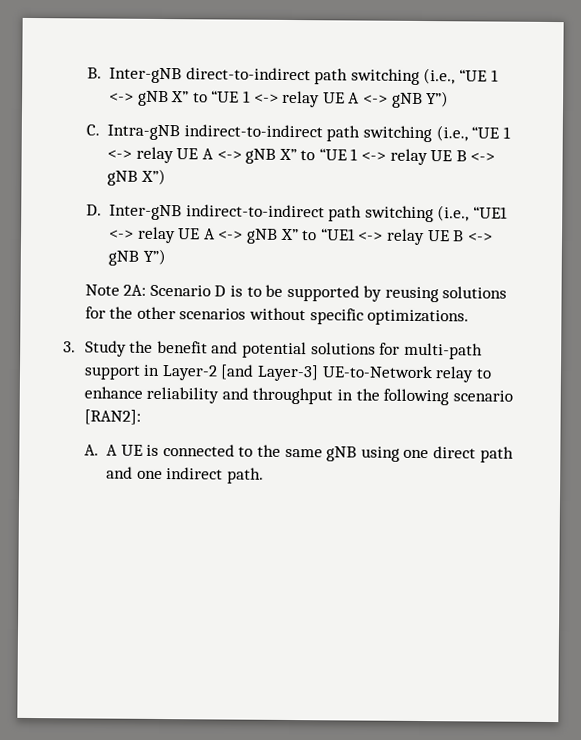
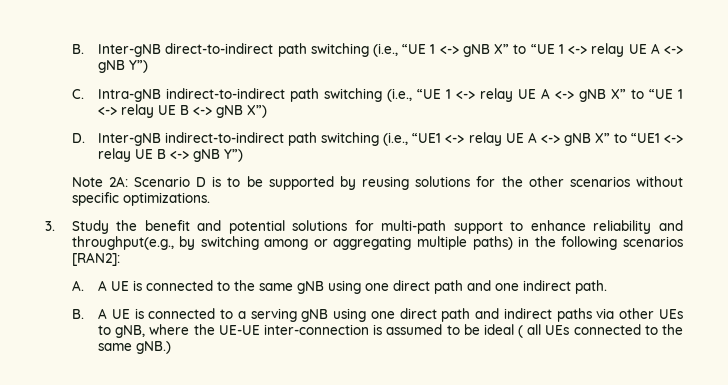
[143,364,492,383] [83,386,334,405] in Layer-2 [and Layer-3] UE-to-Network relay to enhance reliability and throughput -> [510,220,683,234] [71,236,513,250] to enhance reliability and throughput(e.g., by switching among or aggregating multiple paths)
[452,390,513,402] scenario -> [622,236,683,247] scenarios
(264, 475) none -> [71,308,683,322] [98,324,683,338] [98,341,172,354] // B. A UE is connected to a serving gNB using one direct path and indirect paths via other UEs to gNB, where the UE-UE inter-connection is assumed to be ideal ( all UEs connected to the same gNB.)

